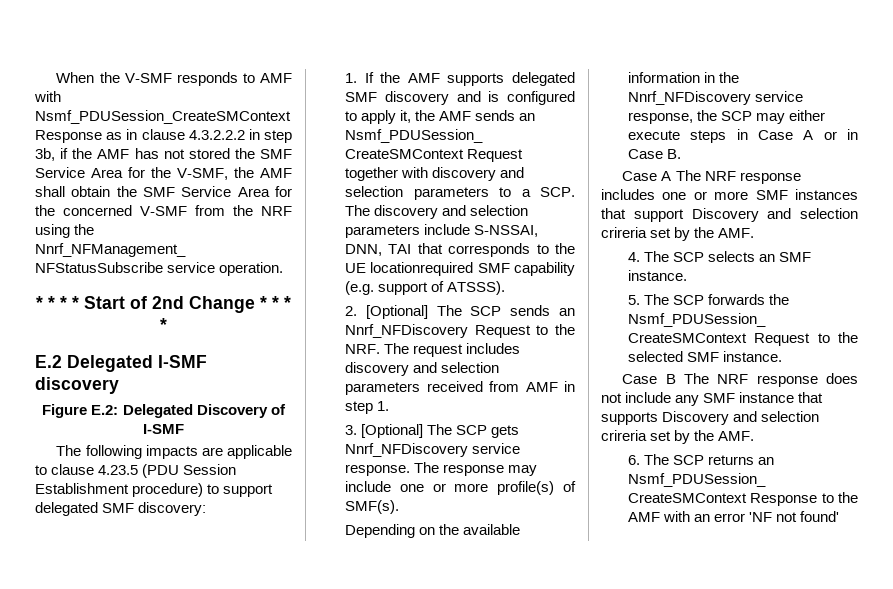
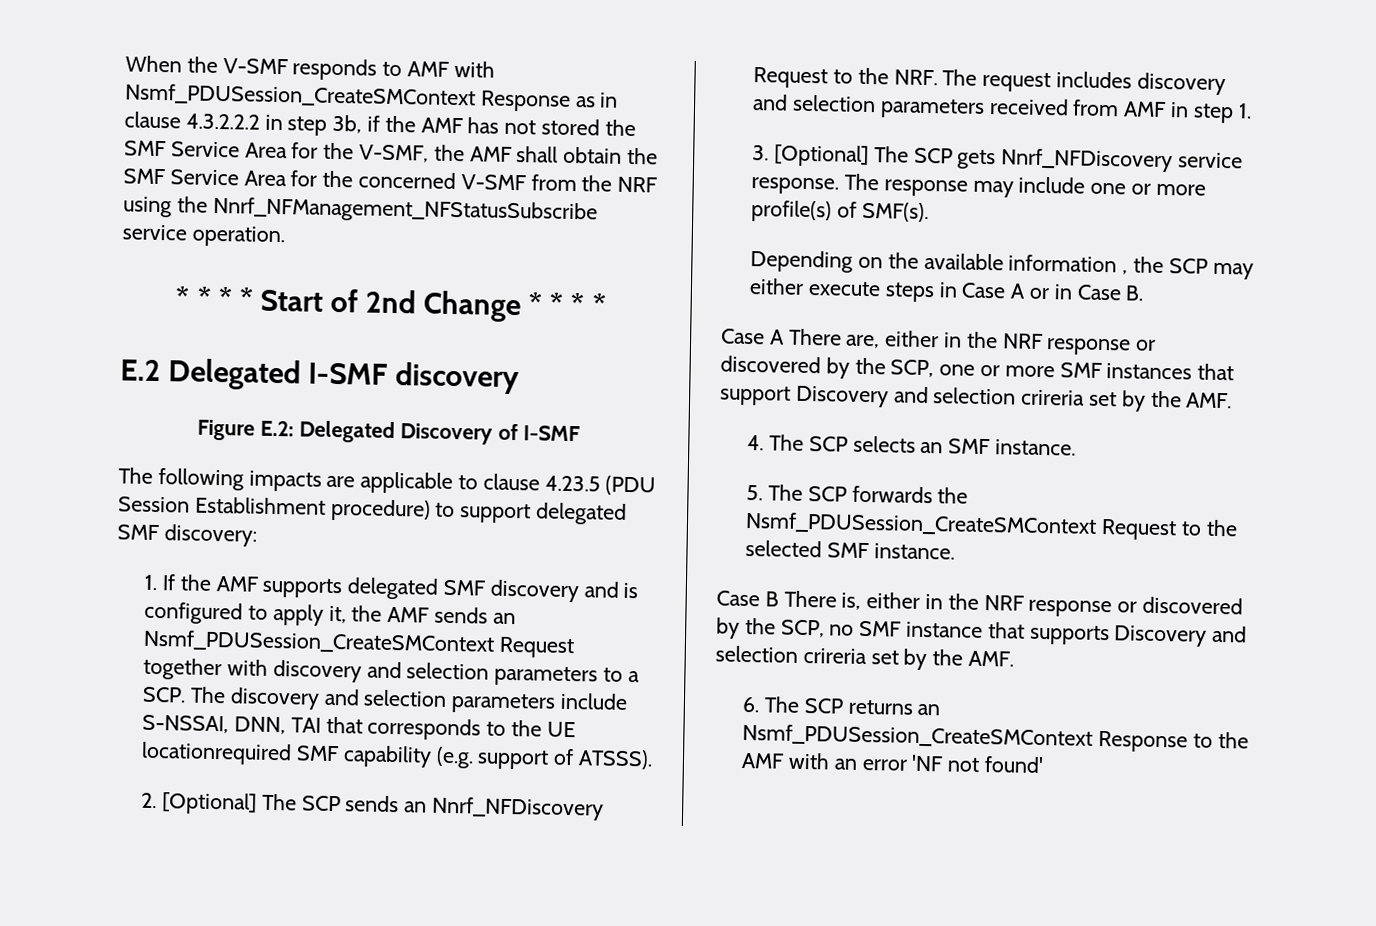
[704,72,740,83] [628,91,804,105] [628,112,694,124] in the Nnrf_NFDiscovery service response, -> [1122,270,1129,275] ,
[675,170,801,184] [601,189,655,200] The NRF response includes -> [788,328,1157,356] [720,355,935,379] There are, either in the NRF response or discovered by the SCP,
[684,373,858,387] [601,392,700,406] The NRF response does not include any -> [783,590,1244,618] [716,617,855,639] There is, either in the NRF response or discovered by the SCP, no

